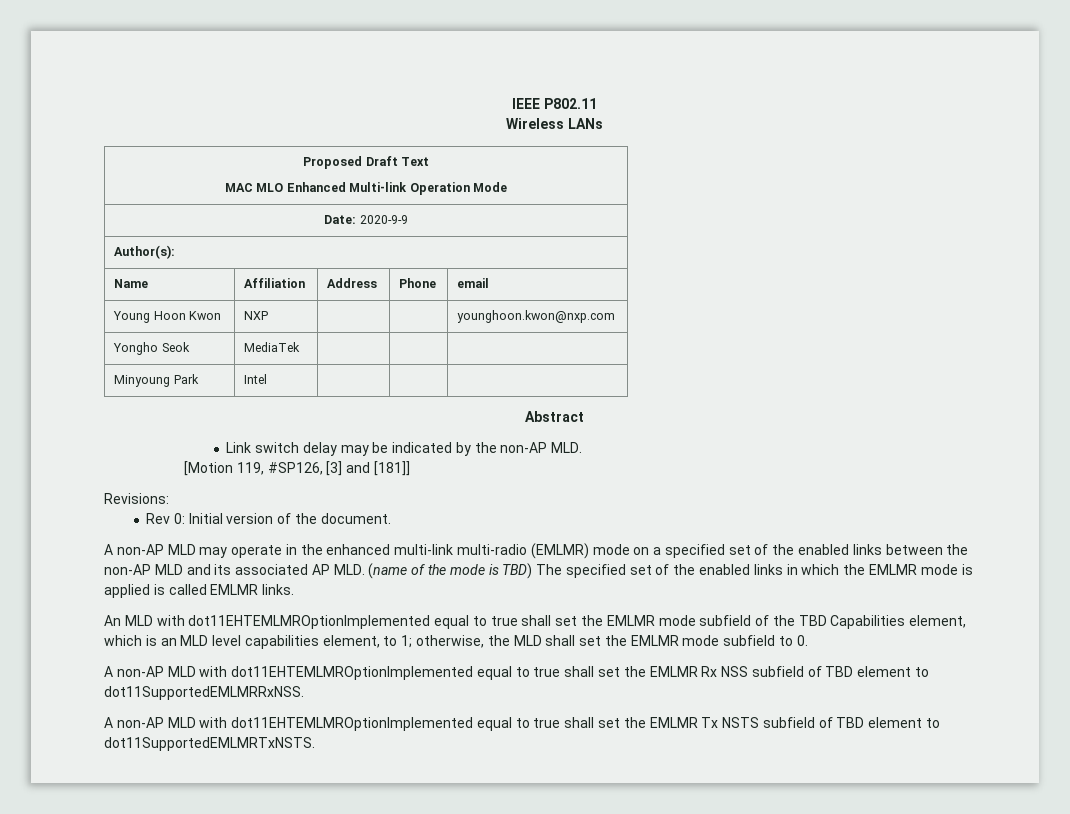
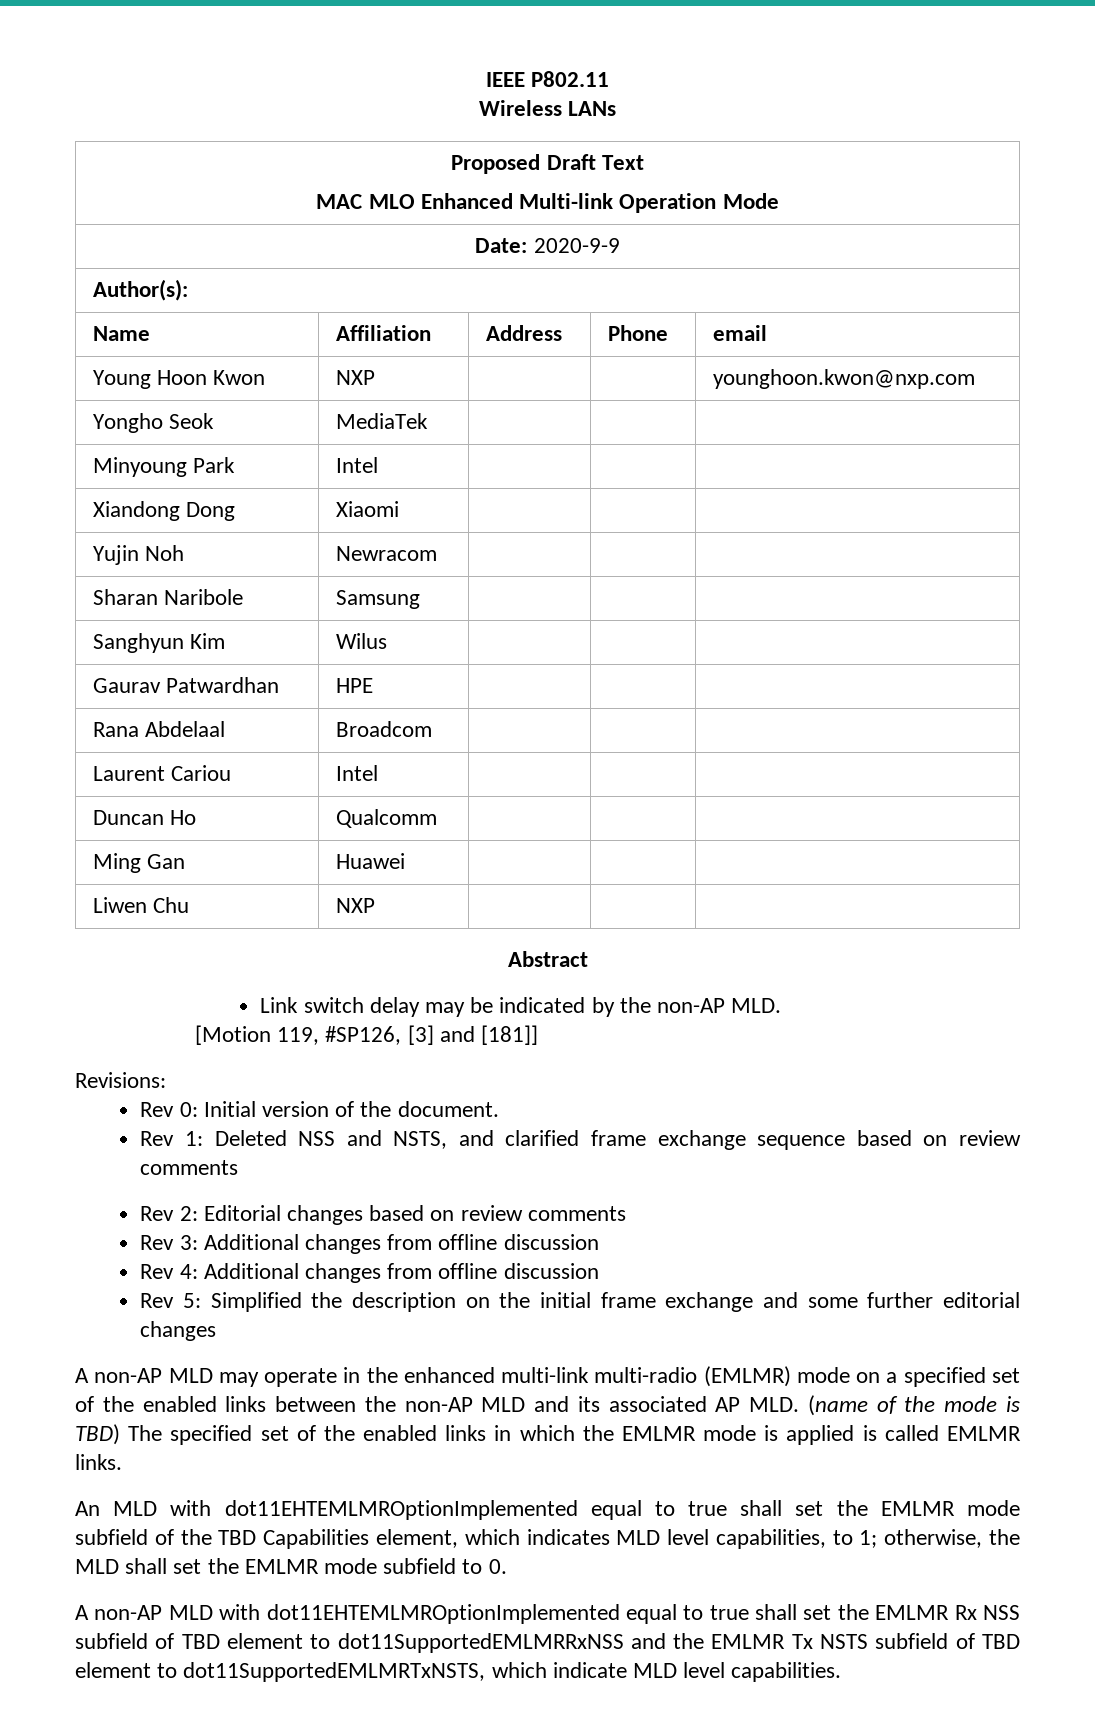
(268, 379) none -> [92,501,236,521] [335,501,399,517] [92,545,185,565] [335,546,437,561] [92,589,244,605] [335,590,420,609] [92,633,226,653] [335,633,387,649] [92,677,280,693] [335,678,373,693] [92,721,226,737] [335,721,432,737] [92,765,232,781] [335,765,378,781] [92,810,197,825] [335,809,437,828] [92,853,186,873] [335,853,405,869] [92,897,190,913] [335,898,375,913] // Xiandong Dong | Xiaomi | | | // Yujin Noh | Newracom | | | // Sharan Naribole | Samsung | | | // Sanghyun Kim | Wilus | | | // Gaurav Patwardhan | HPE | | | // Rana Abdelaal | Broadcom | | | // Laurent Cariou | Intel | | | // Duncan Ho | Qualcomm | | | // Ming Gan | Huawei | | | // Liwen Chu | NXP | | |
(391, 518) none -> [140,1130,1021,1150] [140,1160,239,1175] [140,1205,626,1225] [140,1234,599,1254] [140,1263,599,1283] [140,1292,1020,1312] [140,1321,217,1341] // Rev 1: Deleted NSS and NSTS, and clarified frame exchange sequence based on review comments // Rev 2: Editorial changes based on review comments // Rev 3: Additional changes from offline discussion // Rev 4: Additional changes from offline discussion // Rev 5: Simplified the description on the initial frame exchange and some further editorial changes
[145,635,380,649] is an MLD level capabilities element, -> [526,1529,826,1549] indicates MLD level capabilities,
[104,686,304,700] [104,717,621,731] dot11SupportedEMLMRRxNSS. // A non-AP MLD with dot11EHTEMLMROptionImplemented equal to true shall set -> [337,1633,666,1653] dot11SupportedEMLMRRxNSS and
[104,737,315,751] dot11SupportedEMLMRTxNSTS. -> [183,1662,842,1682] dot11SupportedEMLMRTxNSTS, which indicate MLD level capabilities.

